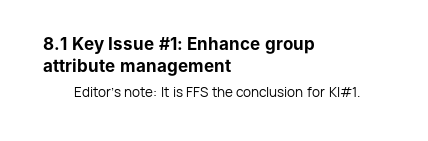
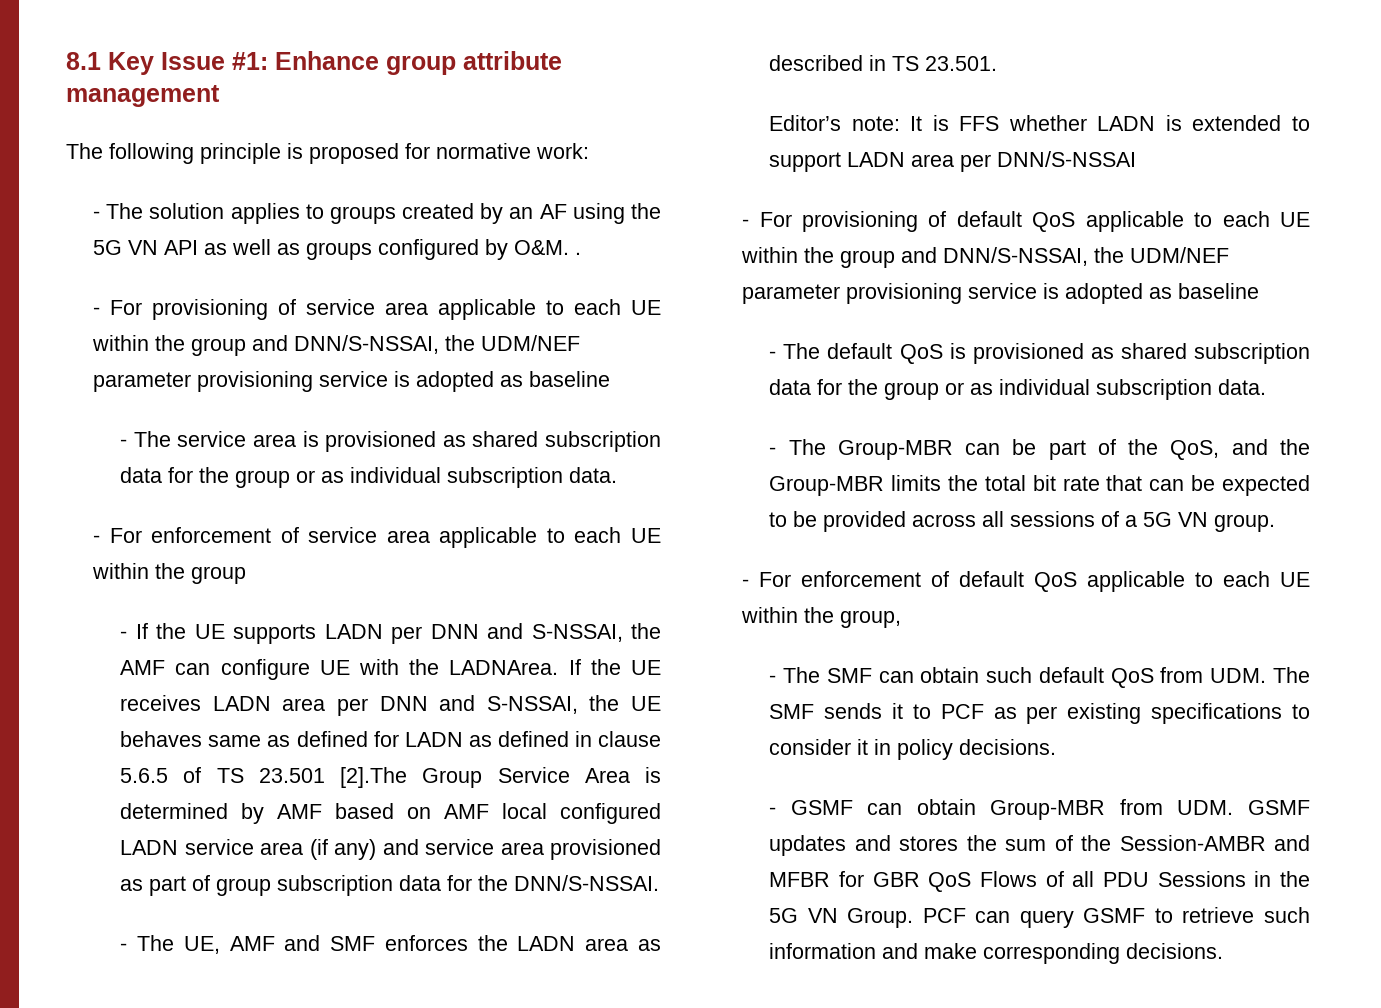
(231, 67) none -> [66,143,589,164] [93,203,662,224] [93,239,582,260] [93,299,662,320] [92,335,581,356] [93,371,611,392] [120,431,661,452] [120,467,618,488] [93,527,661,548] [92,563,247,584] [120,623,661,644] [120,659,661,680] [120,695,661,716] [120,731,662,747] [120,767,661,788] [120,803,661,824] [120,839,662,860] [120,875,660,896] [120,935,661,954] [769,55,998,71] // The following principle is proposed for normative work: // - The solution applies to groups created by an AF using the 5G VN API as well as groups configured by O&M. . // - For provisioning of service area applicable to each UE within the group and DNN/S-NSSAI, the UDM/NEF parameter provisioning service is adopted as baseline // - The service area is provisioned as shared subscription data for the group or as individual subscription data. // - For enforcement of service area applicable to each UE within the group // - If the UE supports LADN per DNN and S-NSSAI, the AMF can configure UE with the LADNArea. If the UE receives LADN area per DNN and S-NSSAI, the UE behaves same as defined for LADN as defined in clause 5.6.5 of TS 23.501 [2].The Group Service Area is determined by AMF based on AMF local configured LADN service area (if any) and service area provisioned as part of group subscription data for the DNN/S-NSSAI. // - The UE, AMF and SMF enforces the LADN area as described in TS 23.501.
[211,87,360,97] the conclusion for KI#1. -> [1008,115,1310,131] [769,151,1137,172] [742,211,1310,232] [741,247,1230,268] [742,283,1260,304] [769,343,1310,364] [769,379,1267,400] [769,439,1310,460] [769,475,1310,496] [769,511,1276,532] [742,571,1310,592] [741,607,902,628] [769,667,1310,688] [769,703,1310,724] [769,739,1057,760] [769,799,1310,820] [769,835,1310,856] [769,871,1310,892] [769,907,1310,928] [769,943,1224,964] whether LADN is extended to support LADN area per DNN/S-NSSAI // - For provisioning of default QoS applicable to each UE within the group and DNN/S-NSSAI, the UDM/NEF parameter provisioning service is adopted as baseline // - The default QoS is provisioned as shared subscription data for the group or as individual subscription data. // - The Group-MBR can be part of the QoS, and the Group-MBR limits the total bit rate that can be expected to be provided across all sessions of a 5G VN group. // - For enforcement of default QoS applicable to each UE within the group, // - The SMF can obtain such default QoS from UDM. The SMF sends it to PCF as per existing specifications to consider it in policy decisions. // - GSMF can obtain Group-MBR from UDM. GSMF updates and stores the sum of the Session-AMBR and MFBR for GBR QoS Flows of all PDU Sessions in the 5G VN Group. PCF can query GSMF to retrieve such information and make corresponding decisions.

